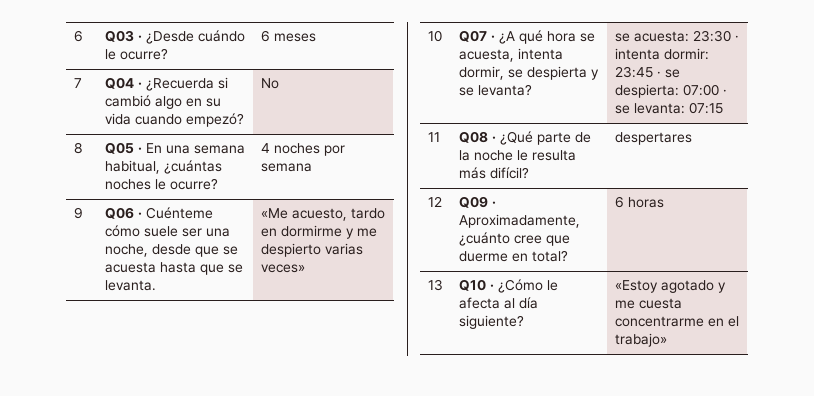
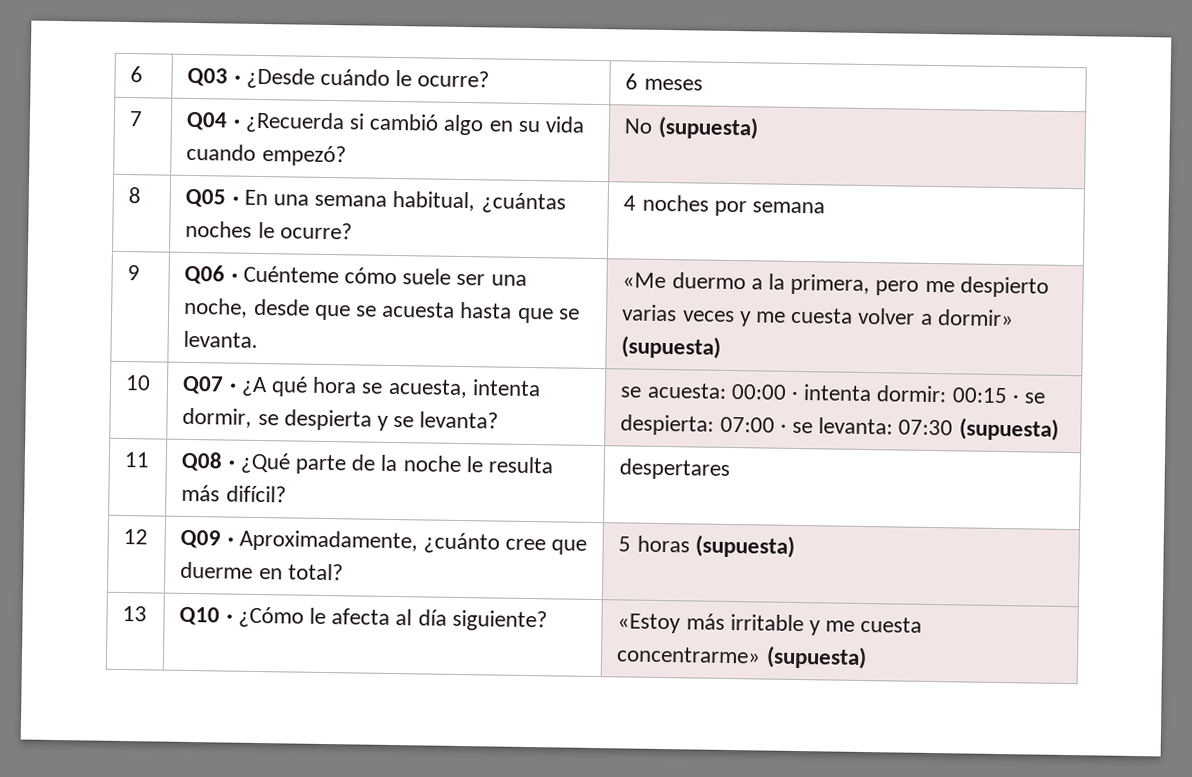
(279, 83) none -> [657,115,759,140] (supuesta)
[291,208,385,221] [260,225,377,239] [260,243,363,257] [260,264,305,273] acuesto, tardo en dormirme y me despierto varias veces» -> [671,272,1049,298] [622,304,1014,327] [621,335,722,359] duermo a la primera, pero me despierto varias veces y me cuesta volver a dormir» (supuesta)
[692,30,731,42] 23:30 -> [730,384,787,400] 00:00
[614,66,653,78] 23:45 -> [951,387,1008,404] 00:15
[688,102,723,114] 07:15 -> [898,417,1059,441] 07:30 (supuesta)
[614,196,624,208] 6 -> [618,536,632,552] 5
(664, 202) none -> [694,534,795,558] (supuesta)
[660,280,726,293] [614,298,682,309] [614,316,739,327] [614,333,667,347] agotado y me cuesta concentrarme en el trabajo» -> [685,613,923,636] [616,645,867,670] más irritable y me cuesta concentrarme» (supuesta)

